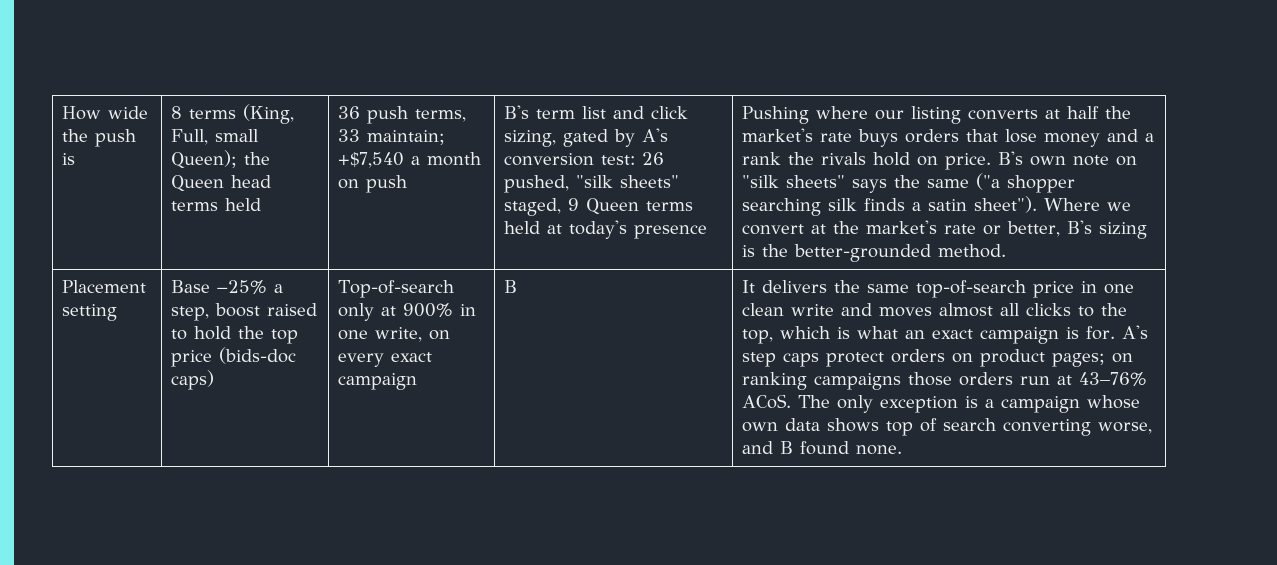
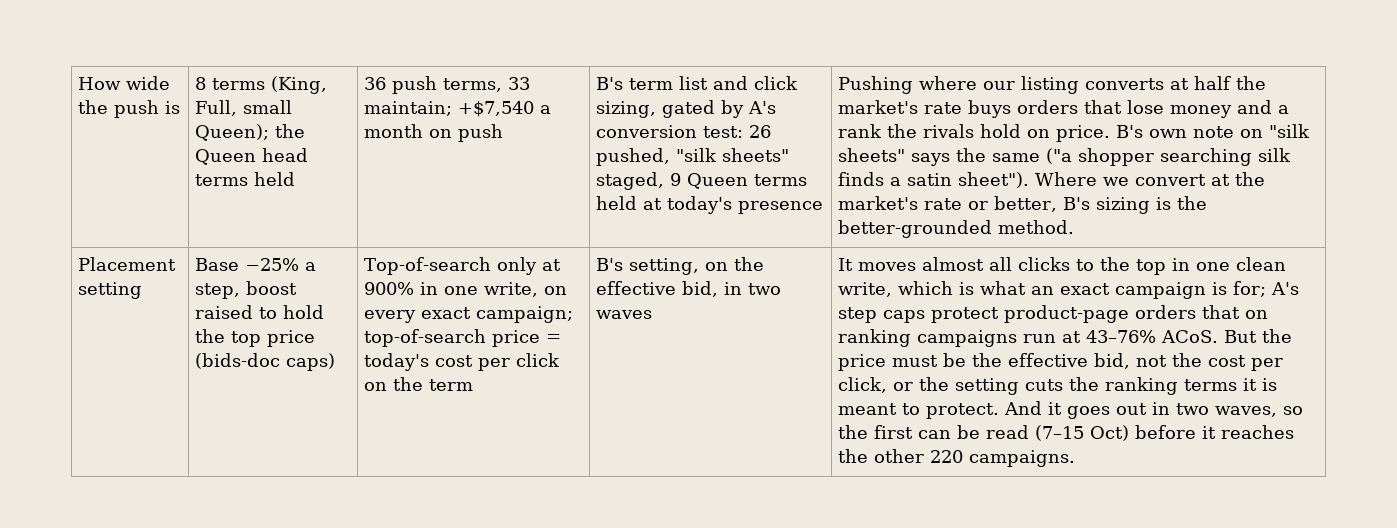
[337,373,417,390] [503,280,517,293] [741,280,1134,298] [741,303,872,316] campaign | B | It delivers the same top-of-search price in one clean write and -> [476,306,574,323] [364,329,562,347] [364,353,561,371] [364,377,474,391] [596,257,765,275] [596,281,782,297] [596,310,653,319] [838,258,854,271] campaign; top-of-search price = today's cost per click on the term | B's setting, on the effective bid, in two waves | It
[741,329,773,344] top, -> [1136,257,1287,275] [838,282,893,297] top in one clean write,
[1085,326,1115,340] for. -> [1233,281,1267,297] for;
[890,349,1105,367] orders on product pages; -> [1004,305,1241,323] product-page orders that
[907,372,1013,386] those orders -> (1018, 338) none
[797,395,1140,413] [741,418,1152,436] [741,441,902,455] The only exception is a campaign whose own data shows top of search converting worse, and B found none. -> [1224,329,1293,343] [838,353,1284,371] [838,377,1278,395] [838,401,1304,419] [838,425,1295,441] [838,449,1076,467] But the price must be the effective bid, not the cost per click, or the setting cuts the ranking terms it is meant to protect. And it goes out in two waves, so the first can be read (7–15 Oct) before it reaches the other 220 campaigns.

